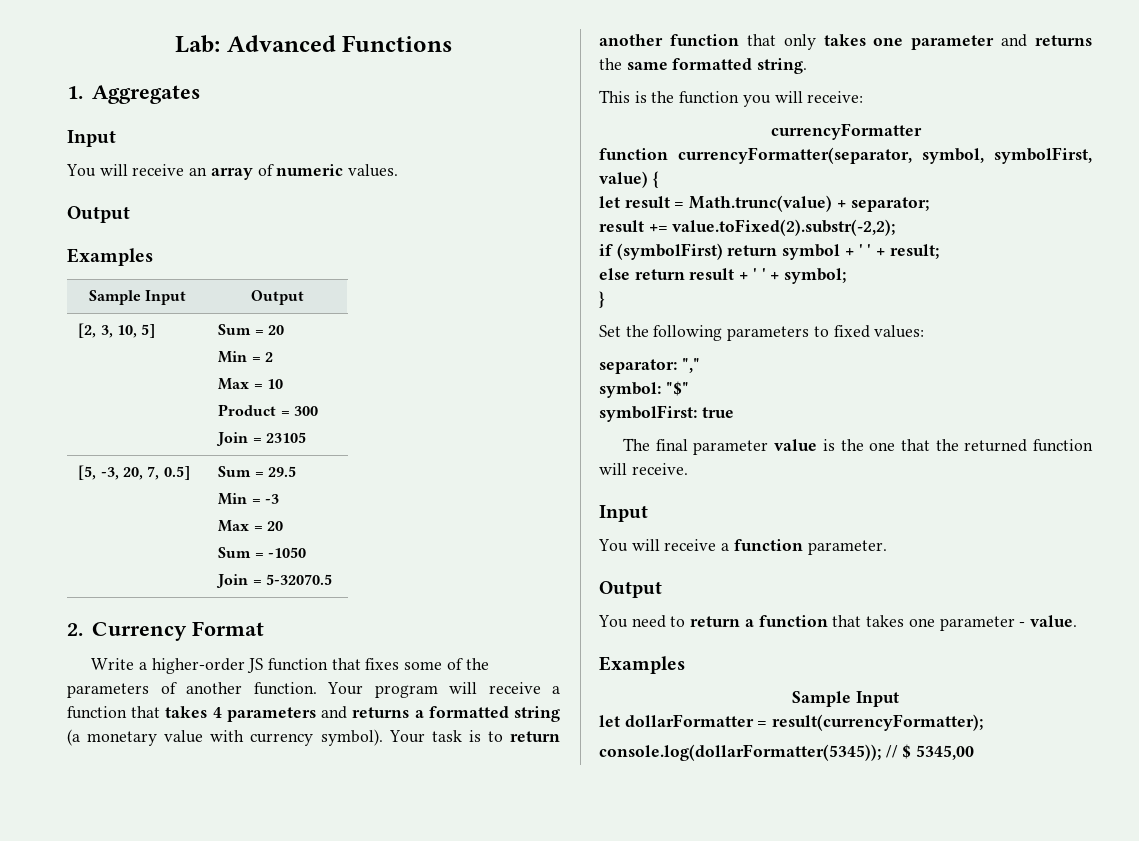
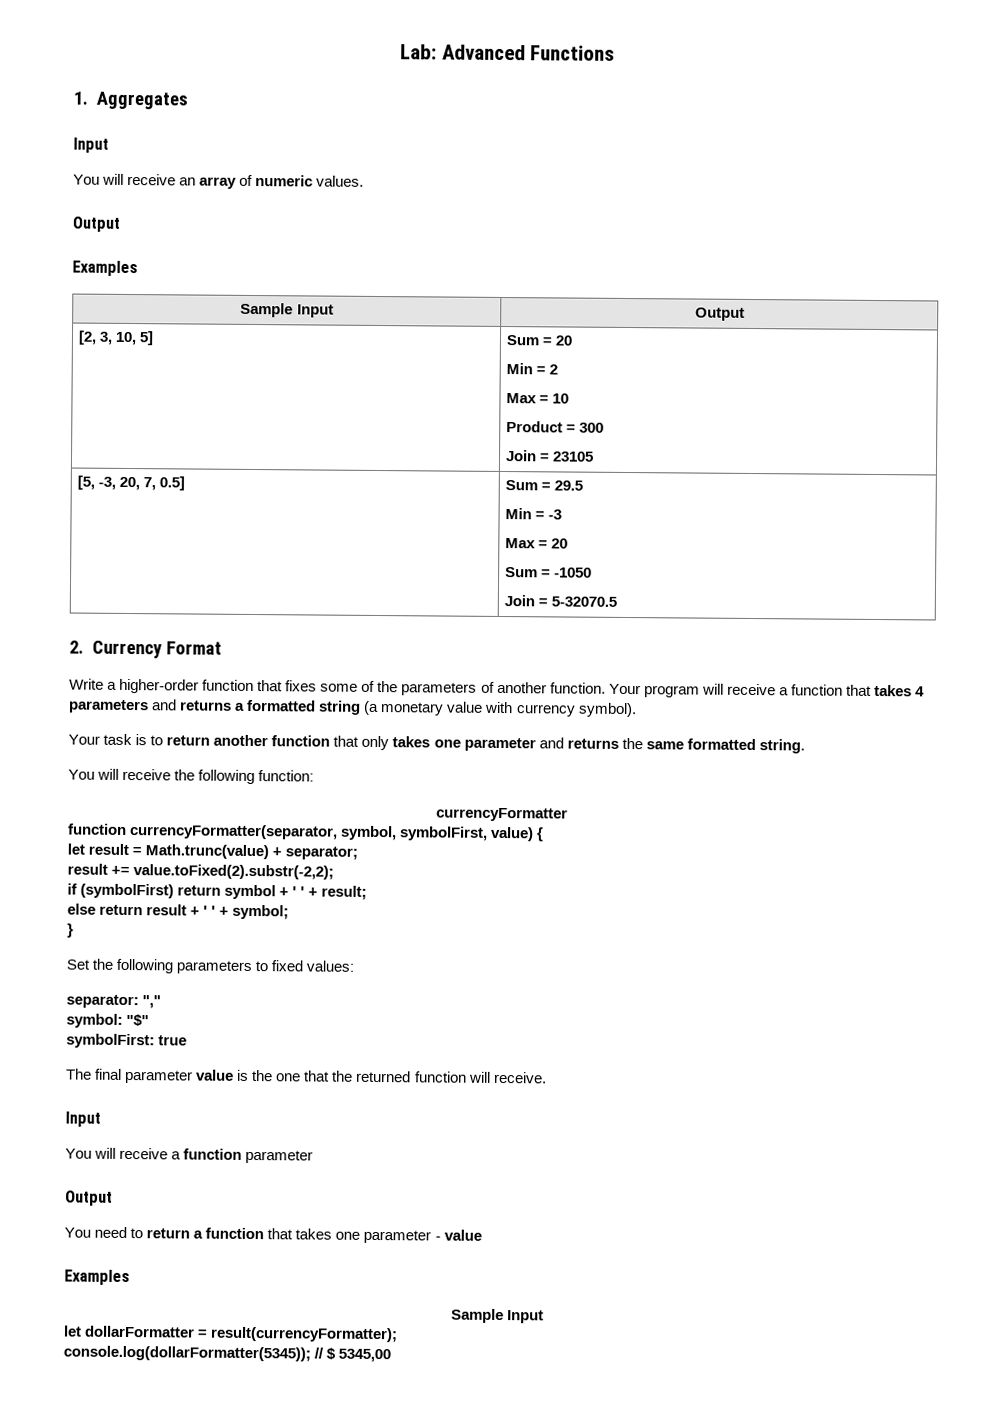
[247,658,264,673] JS -> (200, 686) none
(383, 737) none -> (637, 710) //
[599,90,864,107] This is the function you will receive: -> [68,768,315,785] You will receive the following function:
[807,540,887,555] parameter. -> [245,1149,314,1164] parameter
[1029,615,1077,627] value. -> [443,1229,482,1241] value

